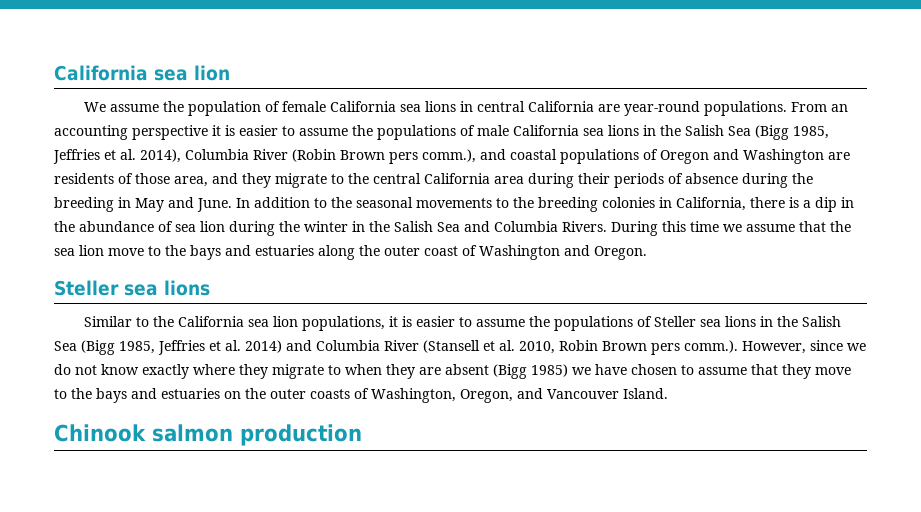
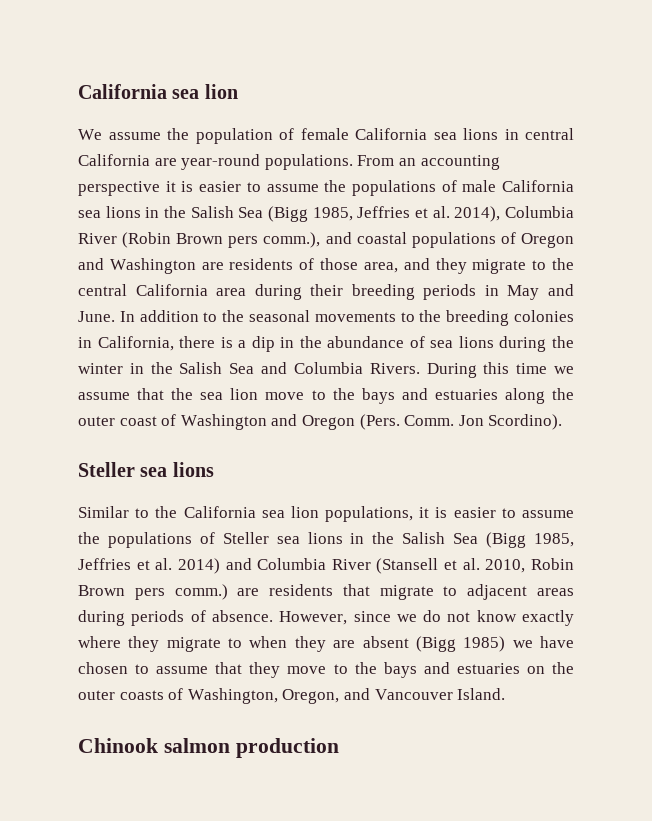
[614,173,813,188] [54,197,114,212] periods of absence during the breeding -> [351,284,477,300] breeding periods
[200,221,225,232] lion -> [458,336,494,348] lions
[594,246,647,260] Oregon. -> [301,414,563,430] Oregon (Pers. Comm. Jon Scordino).
[684,340,738,353] comm.). -> [174,584,574,600] [78,610,273,626] comm.) are residents that migrate to adjacent areas during periods of absence.

